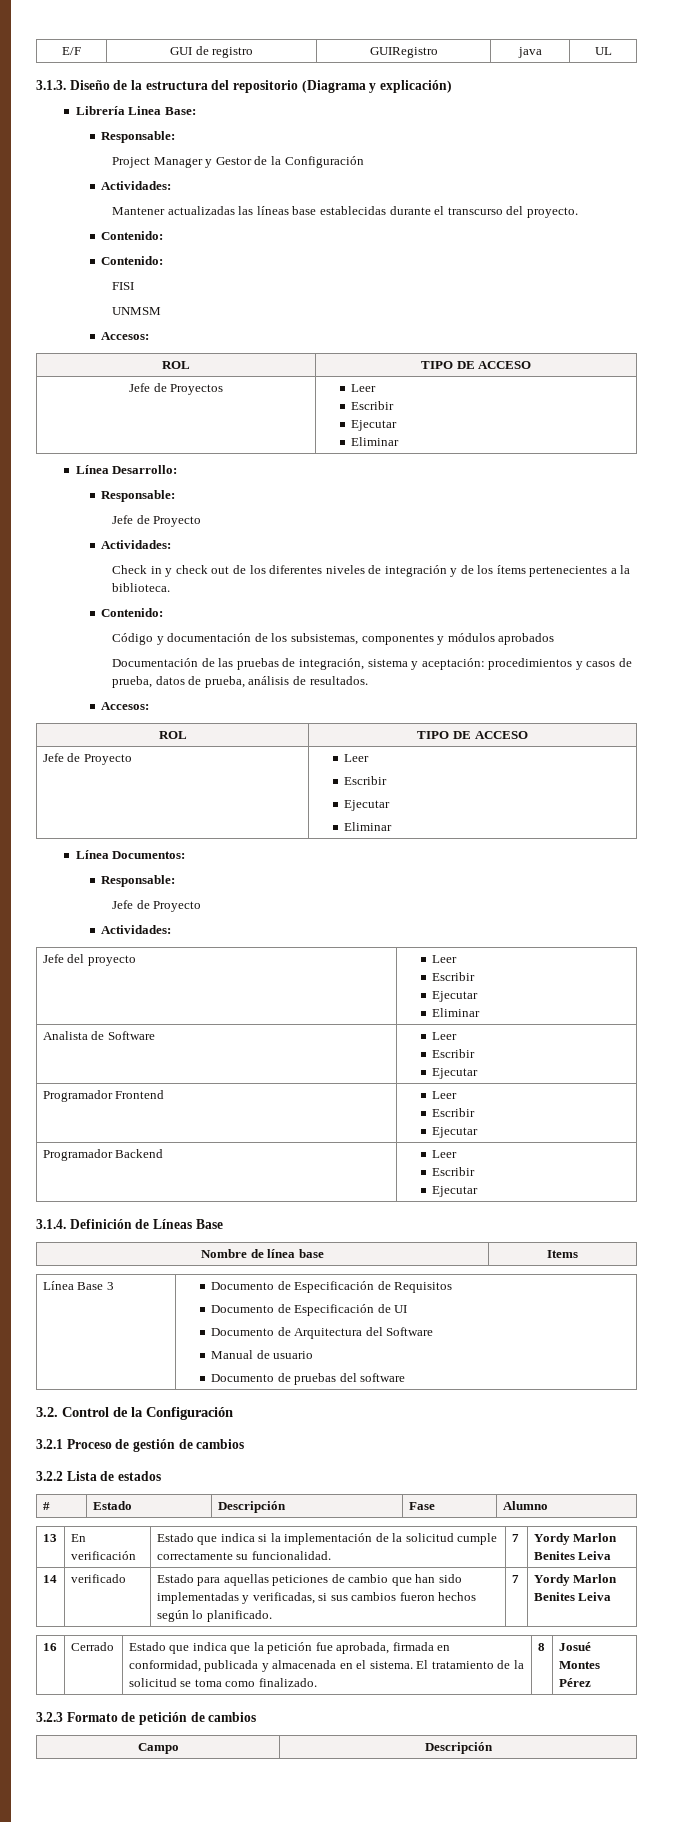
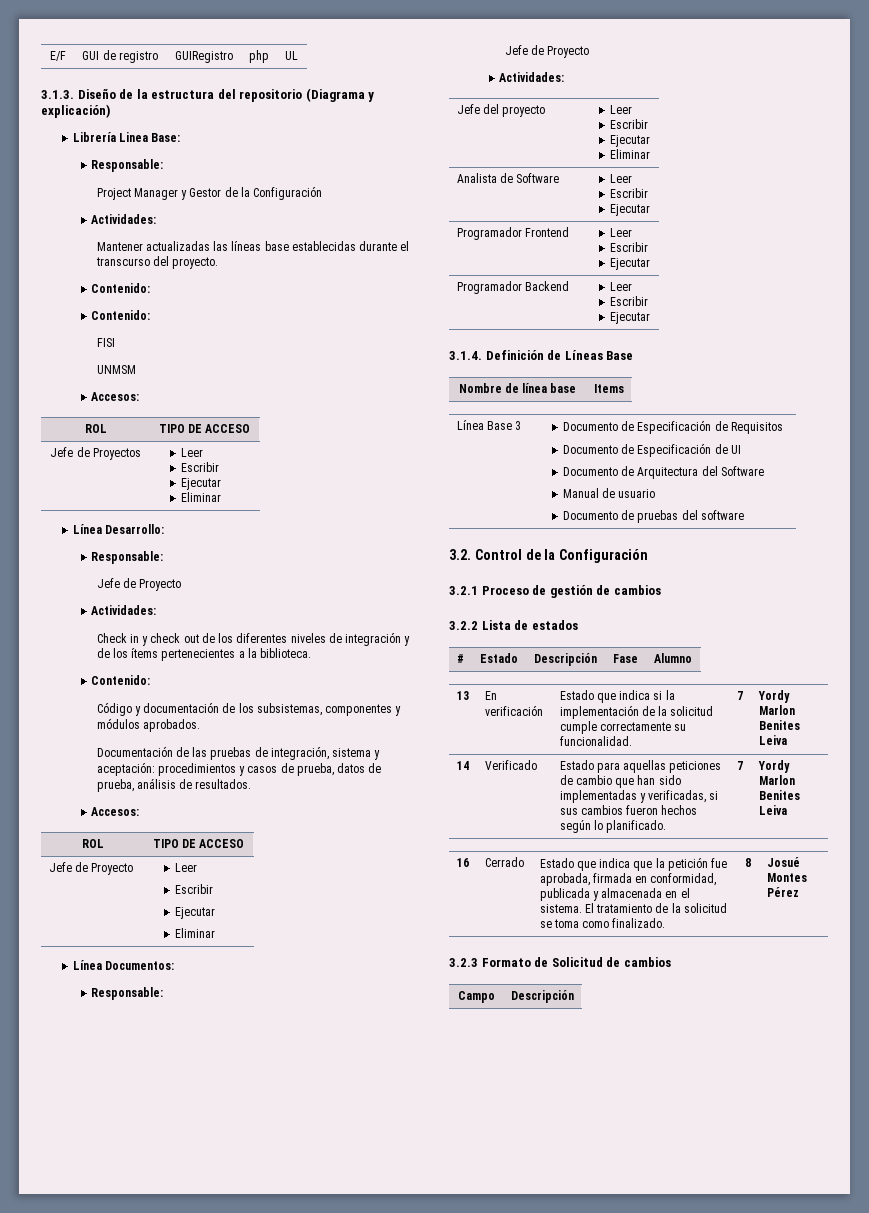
[517,47,542,58] java -> [248,50,269,63] php
[498,633,555,645] aprobados -> [142,719,200,732] aprobados.
[70,1574,126,1583] verificado -> [484,760,537,770] Verificado
[138,1712,187,1725] petición -> [551,957,603,967] Solicitud

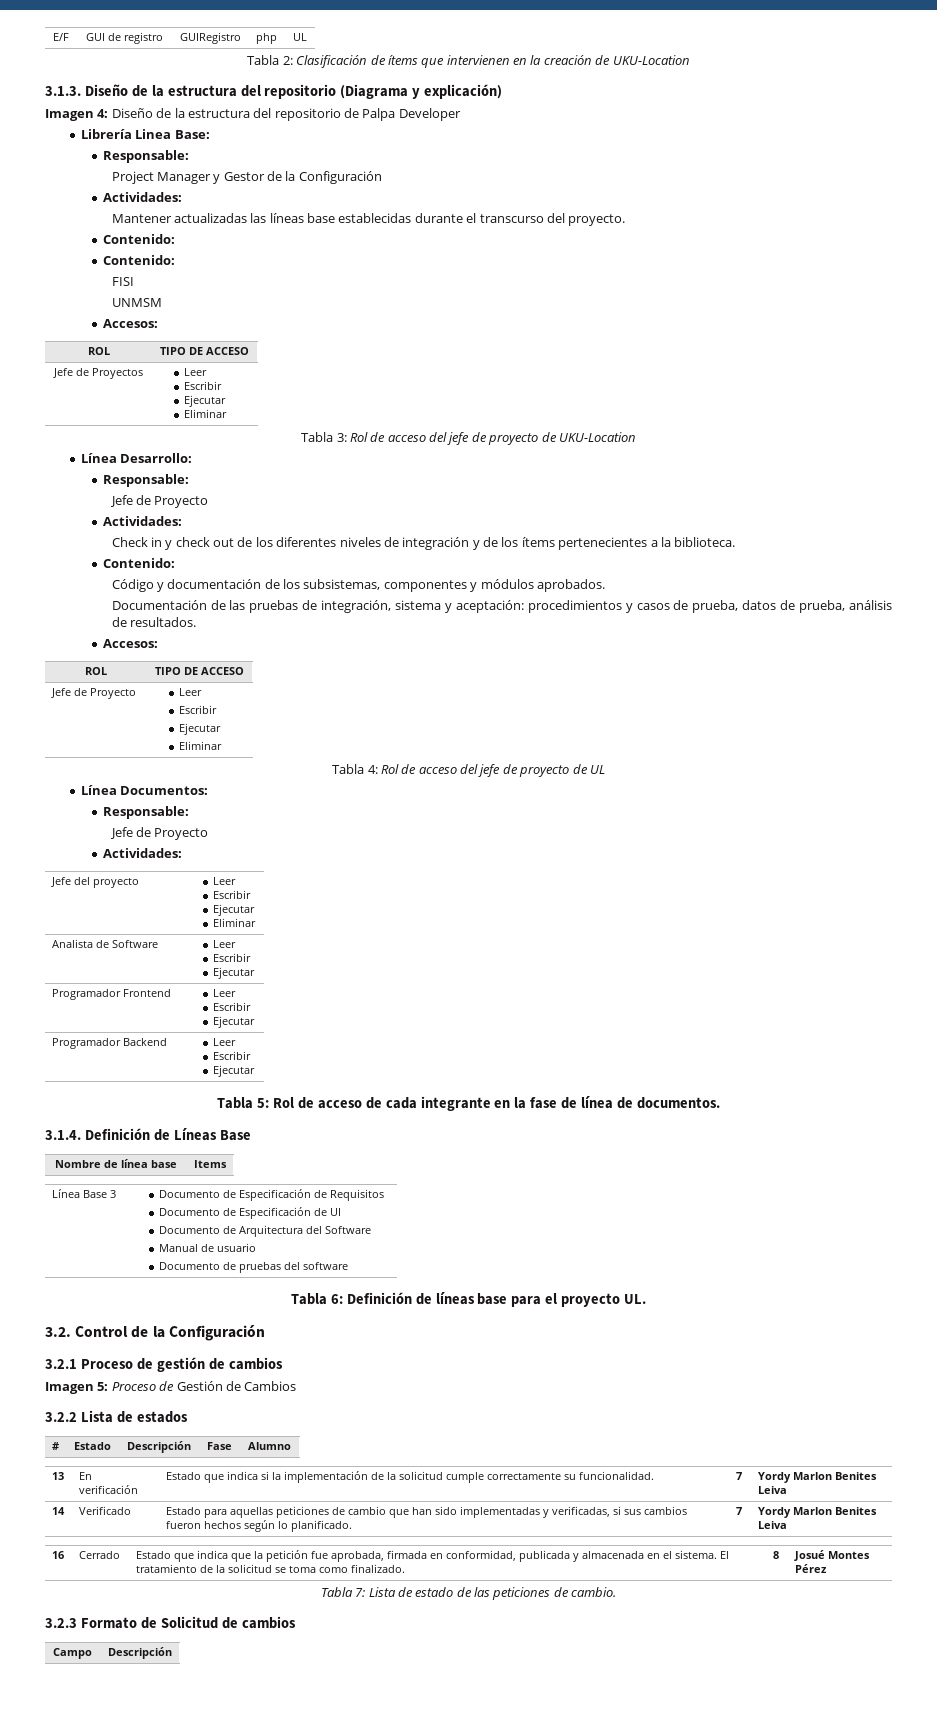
(298, 55) none -> [247,55,690,68] // Tabla 2: Clasificación de ítems que intervienen en la creación de UKU-Location
(110, 111) none -> [45,108,461,121] // Imagen 4: Diseño de la estructura del repositorio de Palpa Developer
(221, 497) none -> [301,432,636,445] // Tabla 3: Rol de acceso del jefe de proyecto de UKU-Location
(215, 933) none -> [332,764,605,777] // Tabla 4: Rol de acceso del jefe de proyecto de UL
(650, 318) none -> [217,1096,720,1111] // Tabla 5: Rol de acceso de cada integrante en la fase de línea de documentos.
(744, 515) none -> [290,1292,647,1307] // Tabla 6: Definición de líneas base para el proyecto UL.
(661, 590) none -> [45,1381,297,1394] // Imagen 5: Proceso de Gestión de Cambios
(799, 892) none -> [320,1587,617,1600] // Tabla 7: Lista de estado de las peticiones de cambio.

